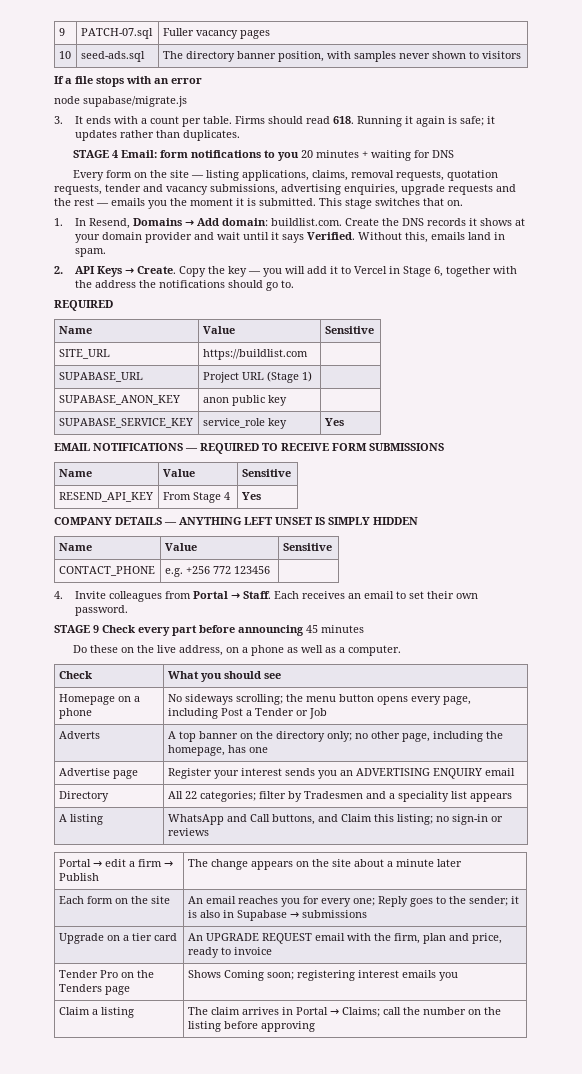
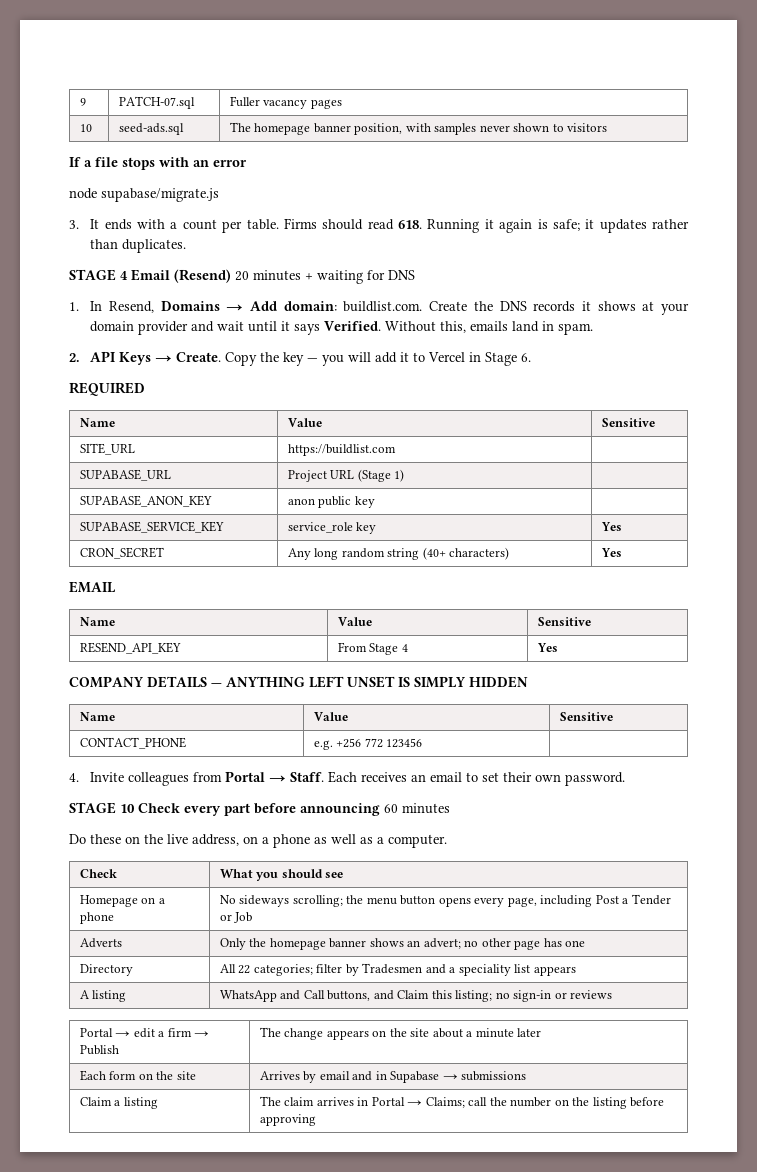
[185,51,235,62] directory -> [254,123,311,135] homepage
[120,150,299,161] Email: form notifications to you -> [131,269,231,283] Email (Resend)
[72,170,498,181] [54,184,516,195] [54,198,463,209] // Every form on the site — listing applications, claims, removal requests, quotation requests, tender and vacancy submissions, advertising enquiries, upgrade requests and the rest — emails you the moment it is submitted. This stage switches that on. -> (415, 275) none
[433,266,517,277] [74,280,294,291] 6, together with the address the notifications should go to. -> [521,353,532,362] 6.
[54,443,444,454] // EMAIL NOTIFICATIONS — REQUIRED TO RECEIVE FORM SUBMISSIONS -> [79,547,164,559] [287,547,510,560] [600,548,622,557] [69,581,116,593] // CRON_SECRET | Any long random string (40+ characters) | Yes // EMAIL
[93,625,99,633] 9 -> [120,804,135,813] 10
[306,625,318,633] 45 -> [384,804,398,813] 60
[167,731,503,742] [167,745,268,756] [58,768,138,779] [167,768,515,779] A top banner on the directory only; no other page, including the homepage, has one // Advertise page | Register your interest sends you an ADVERTISING ENQUIRY email -> [219,938,586,950] Only the homepage banner shows an advert; no other page has one
[187,896,519,907] [187,910,367,921] [58,933,177,944] [187,933,502,944] [187,947,272,958] [58,970,154,978] [58,984,130,995] [187,970,458,981] An email reaches you for every one; Reply goes to the sender; it is also in Supabase → submissions // Upgrade on a tier card | An UPGRADE REQUEST email with the firm, plan and price, ready to invoice // Tender Pro on the Tenders page | Shows Coming soon; registering interest emails you -> [259,1071,527,1083] Arrives by email and in Supabase → submissions

